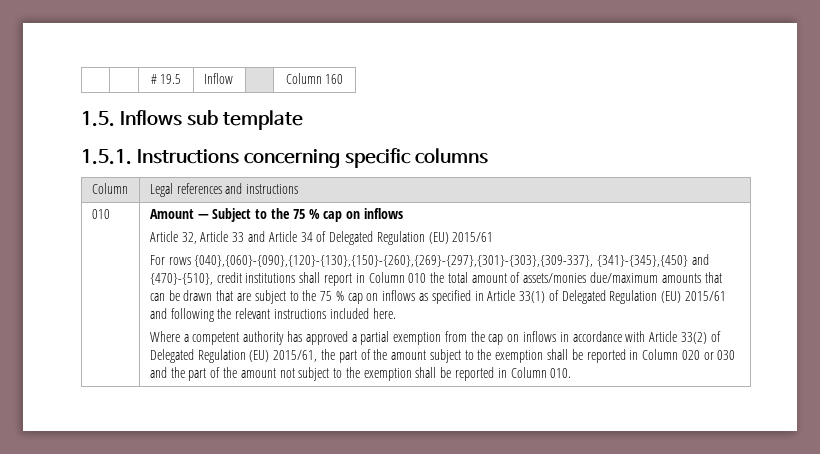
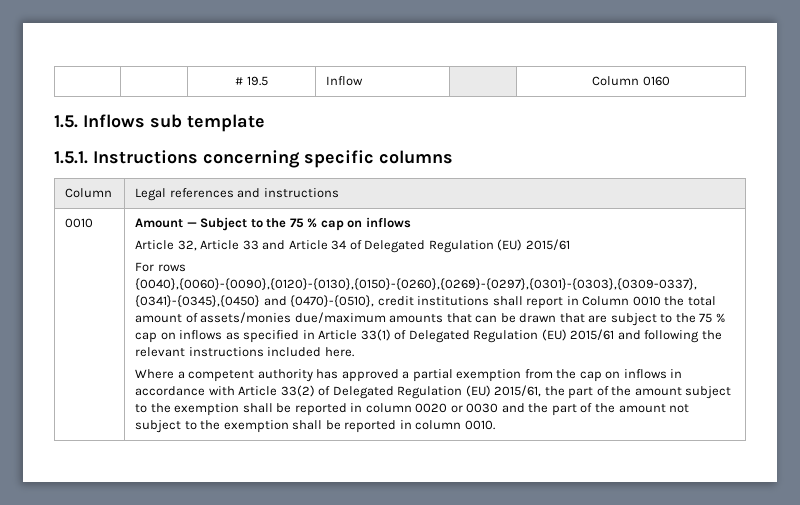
[325,74,344,84] 160 -> [642,76,670,86] 0160
[91,209,110,219] 010 -> [65,218,94,228] 0010
[194,254,710,267] [149,273,213,285] {040},{060}-{090},{120}-{130},{150}-{260},{269}-{297},{301}-{303},{309-337}, {341}-{345},{450} and {470}-{510}, -> [135,278,698,290] [135,295,375,307] {0040},{0060}-{0090},{0120}-{0130},{0150}-{0260},{0269}-{0297},{0301}-{0303},{0309-0337}, {0341}-{0345},{0450} and {0470}-{0510},
[408,273,427,283] 010 -> [632,296,661,306] 0010
[642,349,736,360] Column 020 or 030 -> [365,403,499,413] column 0020 or 0030
[510,367,572,378] Column 010. -> [415,420,495,430] column 0010.

